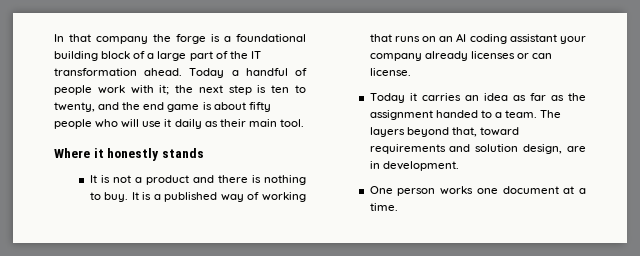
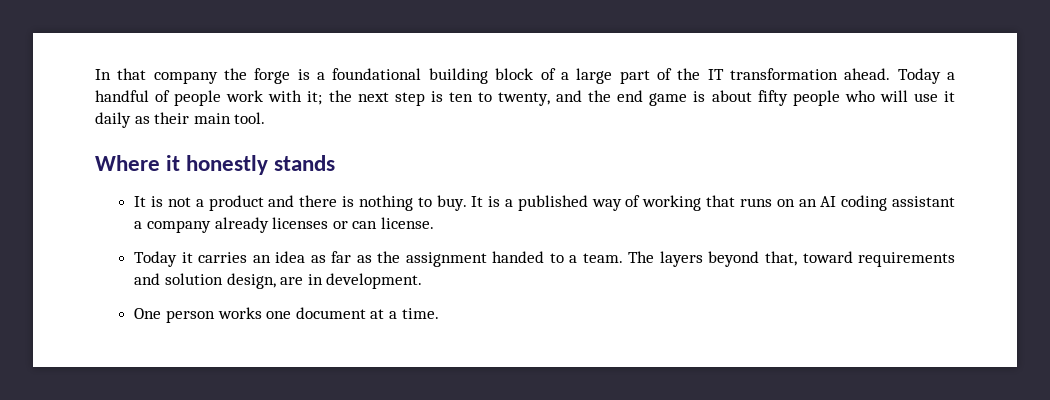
[560,36,586,44] your -> [134,221,143,229] a

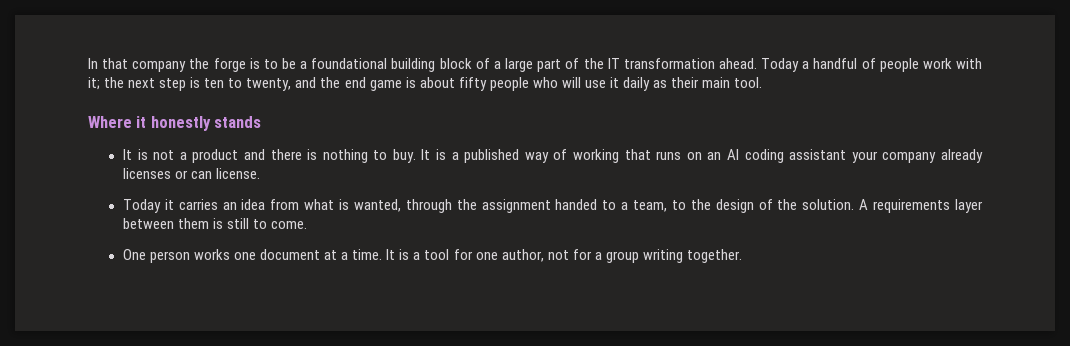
(310, 74) none -> [263,58,297,69] to be
[134,221,143,229] a -> [851,151,878,163] your
[310,251,372,263] as far as -> [270,199,452,213] from what is wanted, through
[582,251,955,267] [134,273,423,289] team. The layers beyond that, toward requirements and solution design, are in development. -> [633,199,984,213] [122,218,308,229] team, to the design of the solution. A requirements layer between them is still to come.
(439, 313) none -> [386,249,742,263] It is a tool for one author, not for a group writing together.

